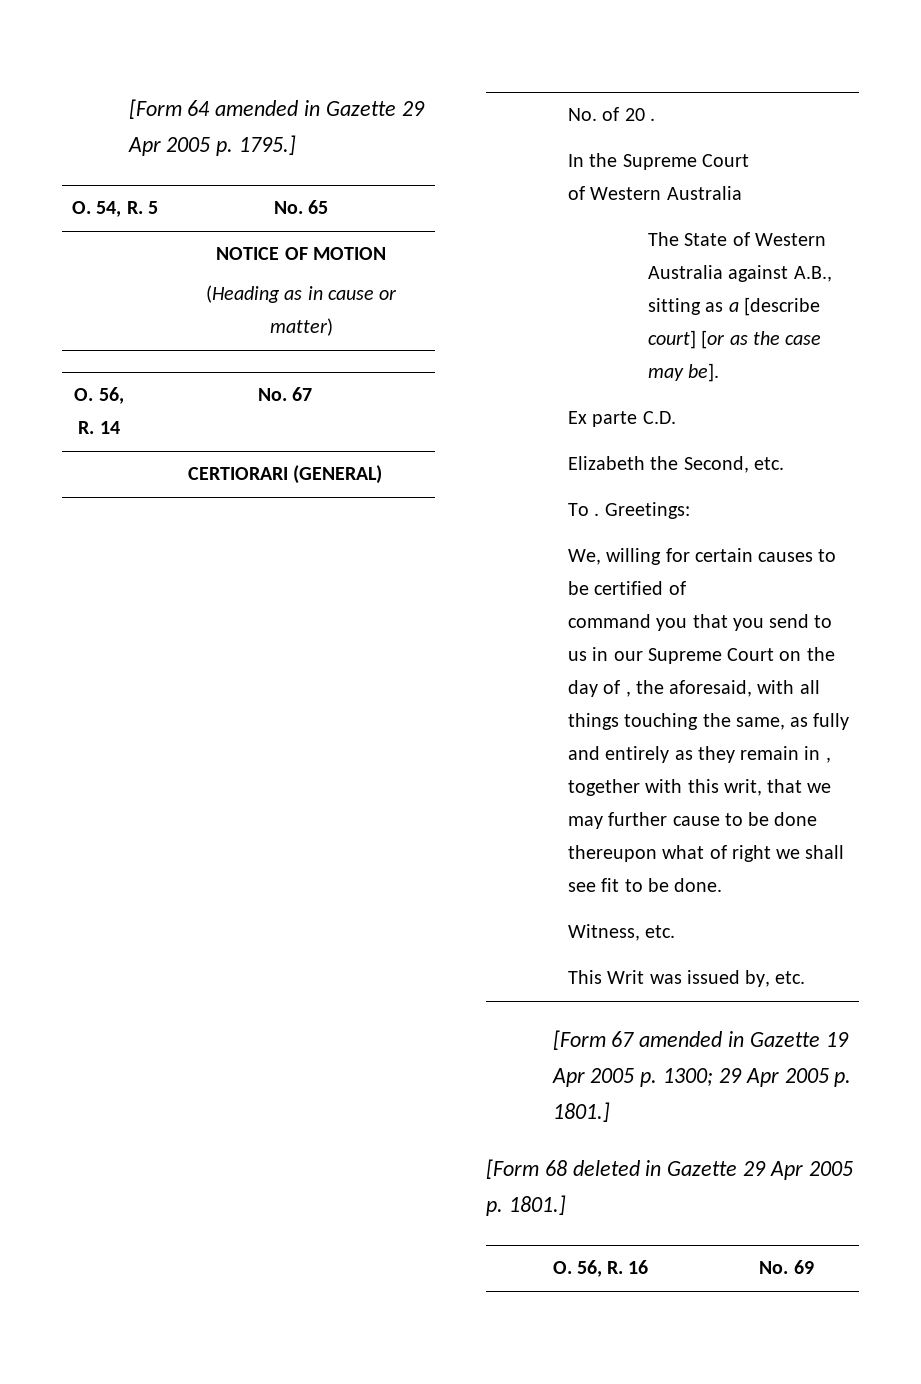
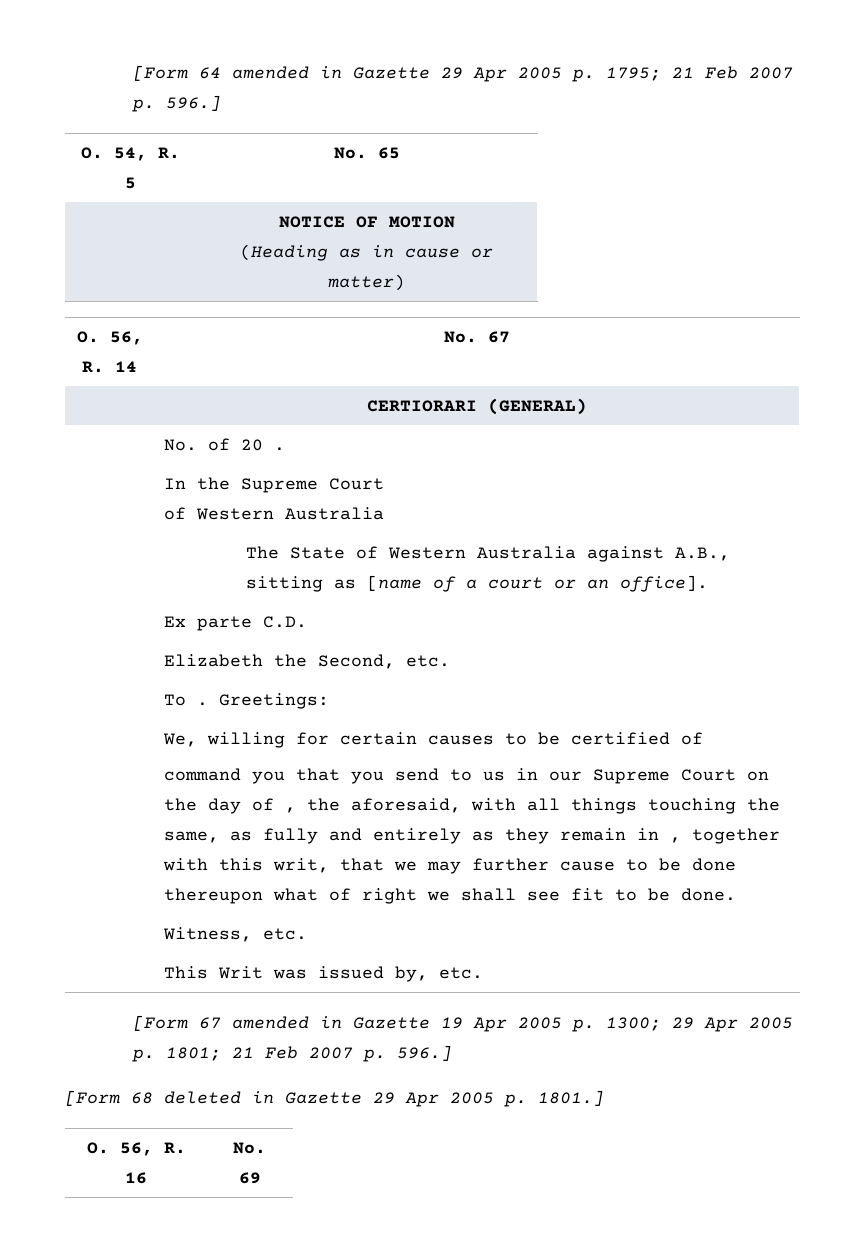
[239,135,297,155] 1795.] -> [606,66,794,81] [132,95,222,112] 1795; 21 Feb 2007 p. 596.]
[728,297,820,316] [648,330,822,349] [648,363,720,382] a [describe court] [or as the case may be]. -> [367,575,709,592] [name of a court or an office].
[552,1102,610,1122] 1801.] -> [166,1045,453,1062] 1801; 21 Feb 2007 p. 596.]

